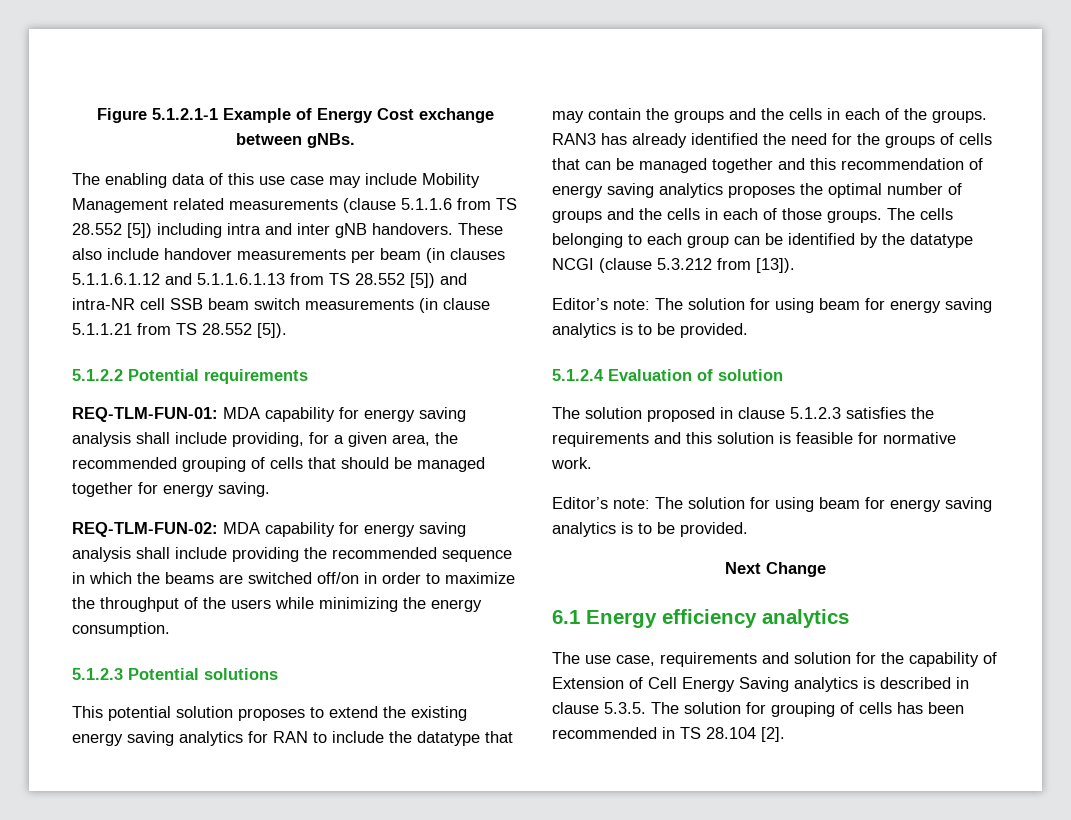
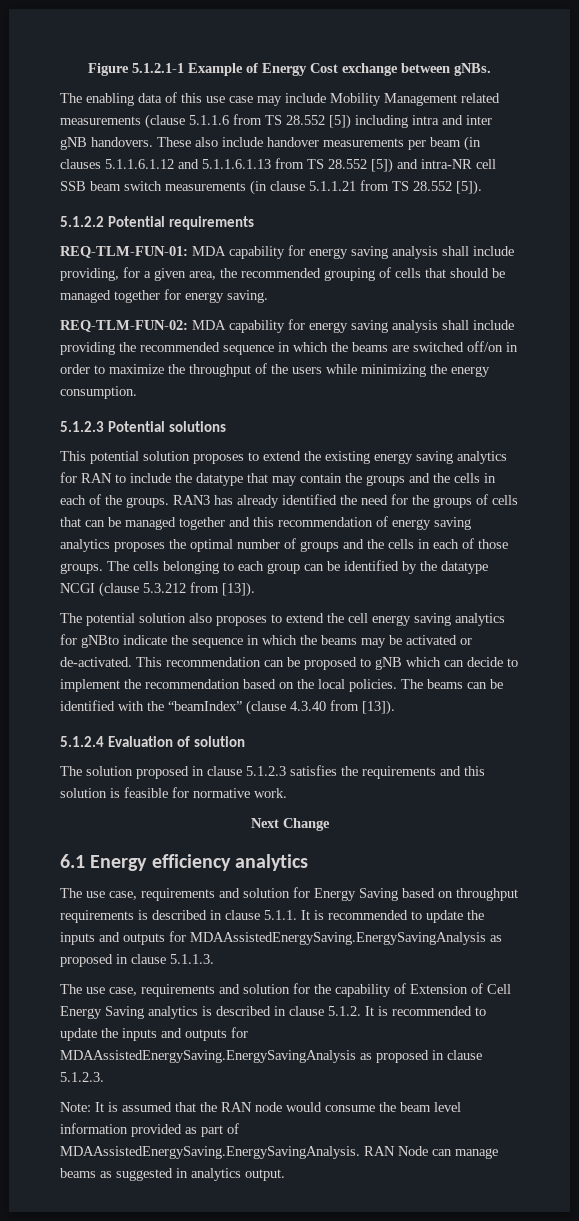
[552,298,992,313] [552,323,748,338] Editor’s note: The solution for using beam for energy saving analytics is to be provided. -> [60,613,505,626] [60,634,472,648] [60,657,518,670] [60,679,503,692] [60,700,395,715] The potential solution also proposes to extend the cell energy saving analytics for gNBto indicate the sequence in which the beams may be activated or de-activated. This recommendation can be proposed to gNB which can decide to implement the recommendation based on the local policies. The beams can be identified with the “beamIndex” (clause 4.3.40 from [13]).
[552,497,992,512] [552,522,748,537] // Editor’s note: The solution for using beam for energy saving analytics is to be provided. -> (287, 793) none
(849, 618) none -> [60,887,518,901] [60,910,484,923] [60,931,502,945] [60,954,214,967] // The use case, requirements and solution for Energy Saving based on throughput requirements is described in clause 5.1.1. It is recommended to update the inputs and outputs for MDAAssistedEnergySaving.EnergySavingAnalysis as proposed in clause 5.1.1.3.
[604,702,964,717] [552,727,785,742] 5.3.5. The solution for grouping of cells has been recommended in TS 28.104 [2]. -> [328,1006,486,1016] [60,1027,248,1041] [60,1050,482,1063] [60,1072,104,1082] [60,1102,461,1112] [60,1123,239,1137] [60,1146,498,1159] [60,1168,285,1181] 5.1.2. It is recommended to update the inputs and outputs for MDAAssistedEnergySaving.EnergySavingAnalysis as proposed in clause 5.1.2.3. // Note: It is assumed that the RAN node would consume the beam level information provided as part of MDAAssistedEnergySaving.EnergySavingAnalysis. RAN Node can manage beams as suggested in analytics output.

